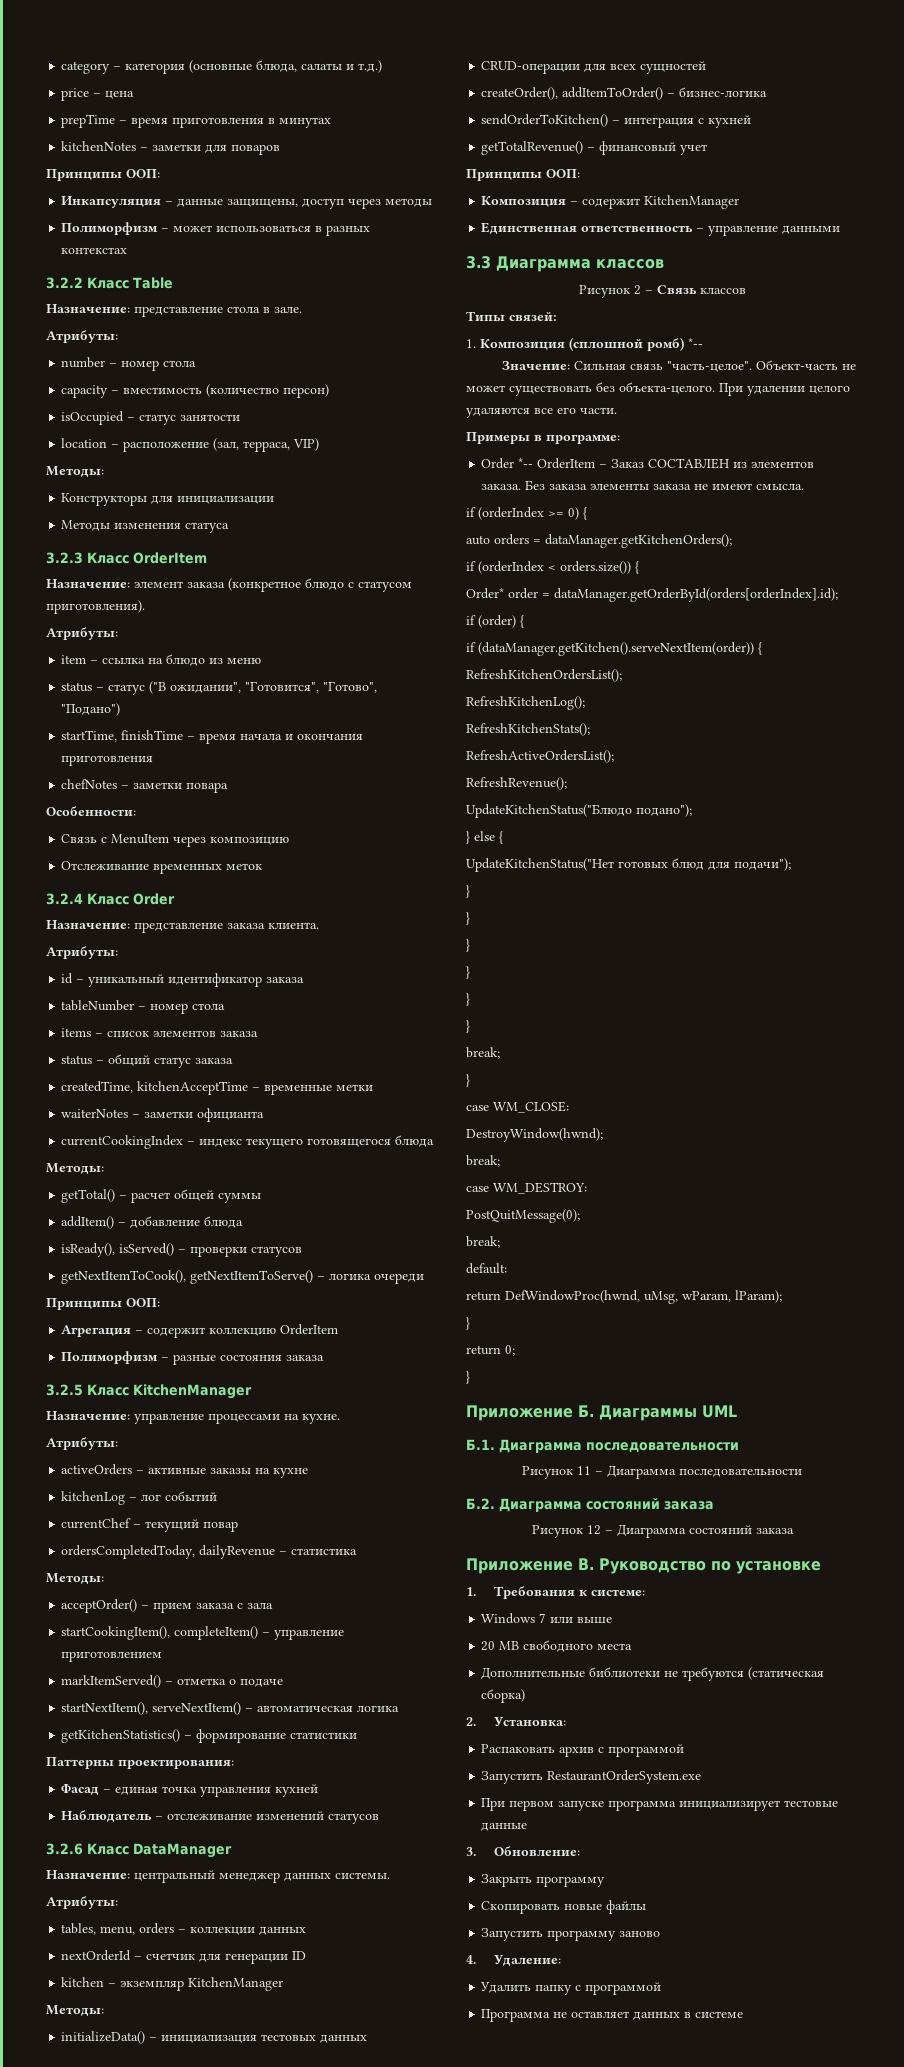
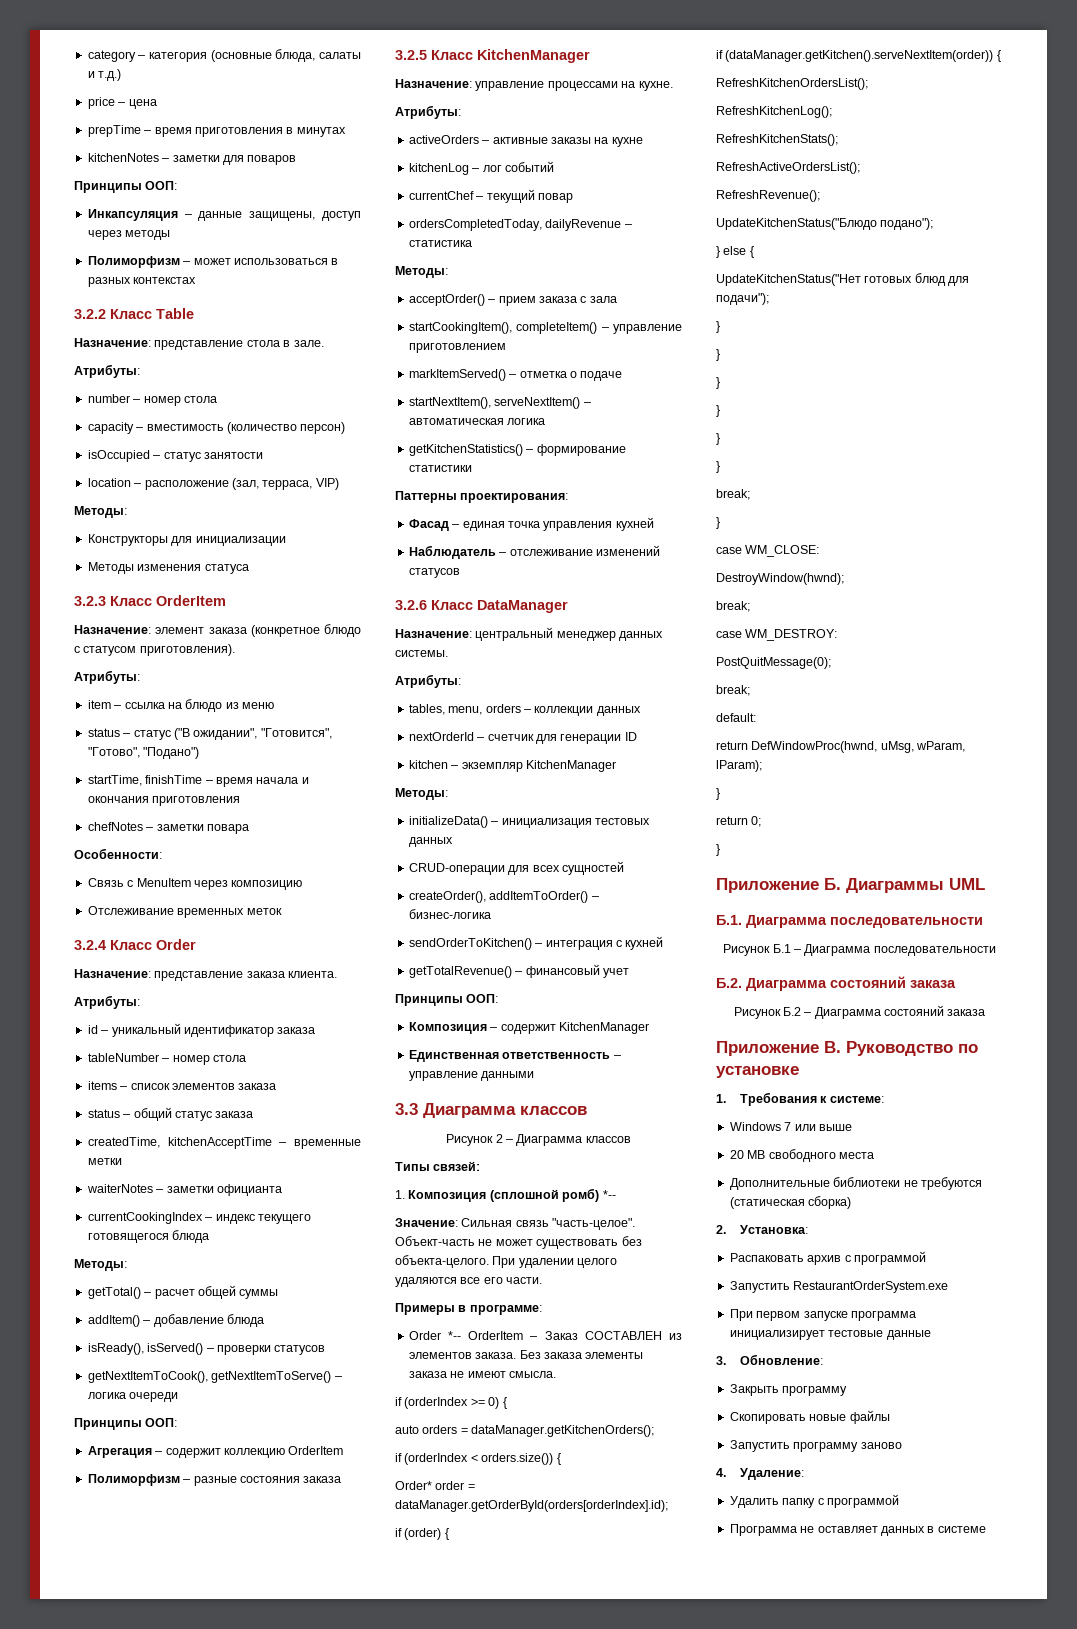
[656,285,697,294] Связь -> [516,1134,583,1146] Диаграмма
[577,1466,591,1475] 11 -> [772,944,791,953] Б.1
[586,1525,601,1535] 12 -> [782,1007,801,1016] Б.2

